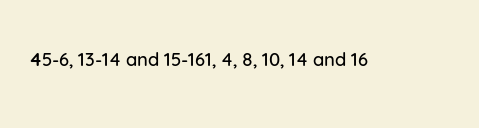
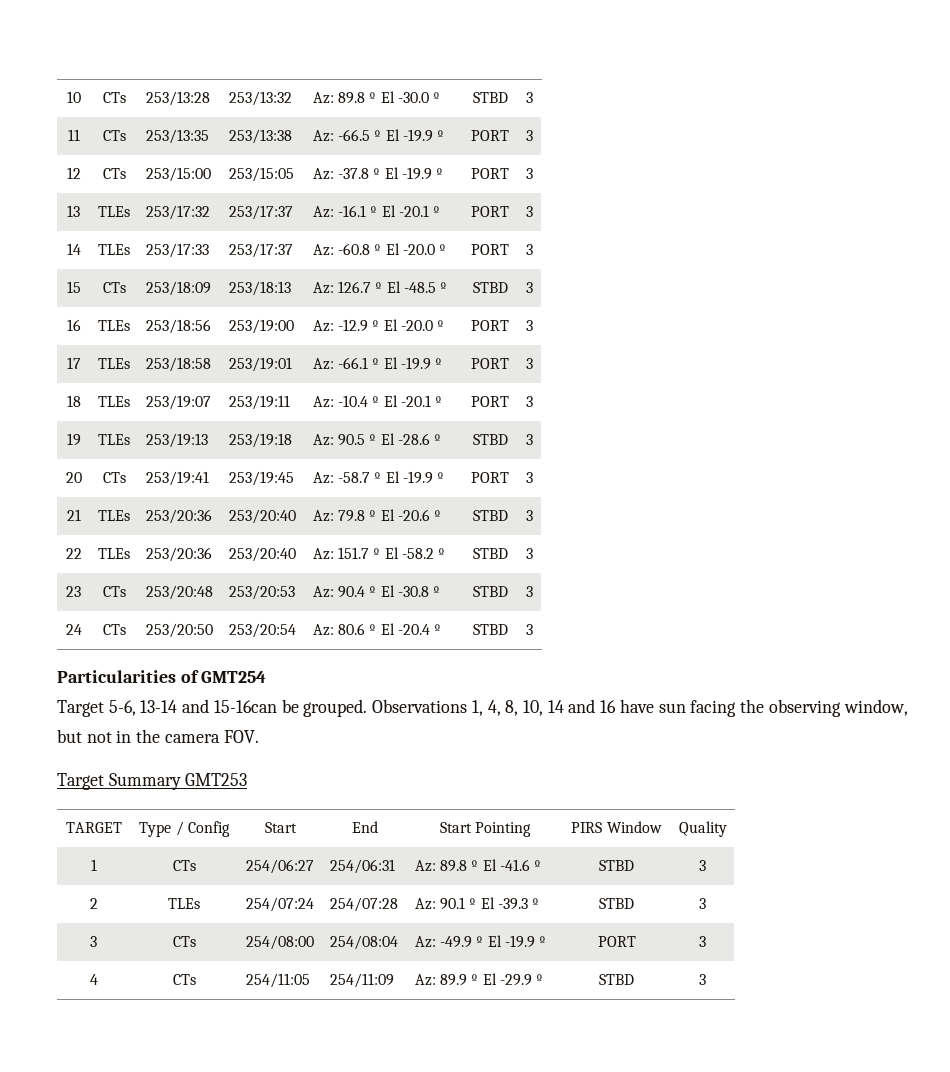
[29,52,216,69] 45-6, 13-14 and 15-161, -> [66,91,81,103] [102,92,126,103] [145,91,210,106] [228,91,292,106] [312,91,441,104] [472,92,508,103] [526,92,533,103] [67,129,80,141] [102,130,126,141] [145,129,209,144] [228,129,292,144] [312,129,445,142] [471,130,509,141] [526,130,533,141] [66,167,81,179] [102,168,126,179] [145,167,211,182] [228,167,294,182] [312,167,444,180] [471,168,509,179] [526,168,533,179] [67,205,80,217] [98,206,130,217] [145,205,210,220] [228,205,293,220] [312,205,441,218] [471,206,509,217] [526,206,533,217] [66,243,81,255] [98,244,130,255] [145,243,209,258] [228,243,293,258] [312,243,447,256] [471,244,509,255] [526,244,533,255] [66,281,81,293] [102,282,126,293] [145,281,211,296] [228,281,291,296] [312,281,448,294] [472,282,508,293] [526,282,533,293] [66,319,81,331] [98,320,130,331] [145,319,211,334] [228,319,294,334] [312,319,445,332] [471,320,509,331] [526,320,533,331] [66,357,81,369] [98,358,130,369] [145,357,211,372] [228,357,292,372] [312,357,443,370] [471,358,509,369] [526,358,533,369] [66,395,81,407] [98,396,130,407] [145,395,211,410] [228,395,290,410] [312,395,443,408] [471,396,509,407] [526,396,533,407] [66,433,81,446] [98,434,130,445] [145,433,208,448] [228,433,292,448] [312,433,442,446] [472,434,508,445] [526,434,533,445] [65,472,82,483] [102,472,126,483] [145,471,209,486] [228,471,294,486] [312,471,445,484] [471,472,509,483] [526,472,533,483] [66,509,81,521] [98,510,130,521] [145,509,212,524] [228,509,296,524] [312,509,442,522] [472,510,508,521] [526,510,533,521] [65,548,82,559] [98,548,130,559] [145,547,212,562] [228,547,296,562] [312,547,446,560] [472,548,508,559] [526,548,533,559] [66,586,81,597] [102,586,126,597] [145,585,213,600] [228,585,295,600] [312,585,441,598] [472,586,508,597] [526,586,533,597] [65,624,82,635] [102,624,126,635] [145,623,213,638] [228,623,296,638] [312,623,442,636] [472,624,508,635] [526,624,533,635] [57,670,267,683] [57,699,483,717] 10 | CTs | 253/13:28 | 253/13:32 | Az: 89.8 º El -30.0 º | STBD | 3 // 11 | CTs | 253/13:35 | 253/13:38 | Az: -66.5 º El -19.9 º | PORT | 3 // 12 | CTs | 253/15:00 | 253/15:05 | Az: -37.8 º El -19.9 º | PORT | 3 // 13 | TLEs | 253/17:32 | 253/17:37 | Az: -16.1 º El -20.1 º | PORT | 3 // 14 | TLEs | 253/17:33 | 253/17:37 | Az: -60.8 º El -20.0 º | PORT | 3 // 15 | CTs | 253/18:09 | 253/18:13 | Az: 126.7 º El -48.5 º | STBD | 3 // 16 | TLEs | 253/18:56 | 253/19:00 | Az: -12.9 º El -20.0 º | PORT | 3 // 17 | TLEs | 253/18:58 | 253/19:01 | Az: -66.1 º El -19.9 º | PORT | 3 // 18 | TLEs | 253/19:07 | 253/19:11 | Az: -10.4 º El -20.1 º | PORT | 3 // 19 | TLEs | 253/19:13 | 253/19:18 | Az: 90.5 º El -28.6 º | STBD | 3 // 20 | CTs | 253/19:41 | 253/19:45 | Az: -58.7 º El -19.9 º | PORT | 3 // 21 | TLEs | 253/20:36 | 253/20:40 | Az: 79.8 º El -20.6 º | STBD | 3 // 22 | TLEs | 253/20:36 | 253/20:40 | Az: 151.7 º El -58.2 º | STBD | 3 // 23 | CTs | 253/20:48 | 253/20:53 | Az: 90.4 º El -30.8 º | STBD | 3 // 24 | CTs | 253/20:50 | 253/20:54 | Az: 80.6 º El -20.4 º | STBD | 3 // Particularities of GMT254 // Target 5-6, 13-14 and 15-16can be grouped. Observations 1,
(368, 59) none -> [619,699,908,717] [57,729,259,743] [57,773,248,790] [65,822,122,833] [139,821,230,837] [265,822,297,833] [352,821,378,833] [439,822,532,837] [571,821,662,833] [678,821,727,837] [90,859,97,871] [172,860,196,871] [245,859,314,874] [329,859,395,874] [414,859,542,872] [599,860,634,871] [699,860,706,871] [89,898,98,909] [168,898,200,909] [245,897,314,912] [329,897,398,912] [414,897,540,910] [599,898,634,909] [699,898,706,909] [90,936,97,947] [172,936,196,947] [245,935,314,950] [329,935,398,950] [414,935,547,948] [597,936,636,947] [699,936,706,947] [89,974,98,985] [172,974,196,985] [245,973,310,988] [329,973,394,988] [414,973,544,986] [599,974,634,985] [699,974,706,985] have sun facing the observing window, but not in the camera FOV. // Target Summary GMT253 // TARGET | Type / Config | Start | End | Start Pointing | PIRS Window | Quality // 1 | CTs | 254/06:27 | 254/06:31 | Az: 89.8 º El -41.6 º | STBD | 3 // 2 | TLEs | 254/07:24 | 254/07:28 | Az: 90.1 º El -39.3 º | STBD | 3 // 3 | CTs | 254/08:00 | 254/08:04 | Az: -49.9 º El -19.9 º | PORT | 3 // 4 | CTs | 254/11:05 | 254/11:09 | Az: 89.9 º El -29.9 º | STBD | 3

